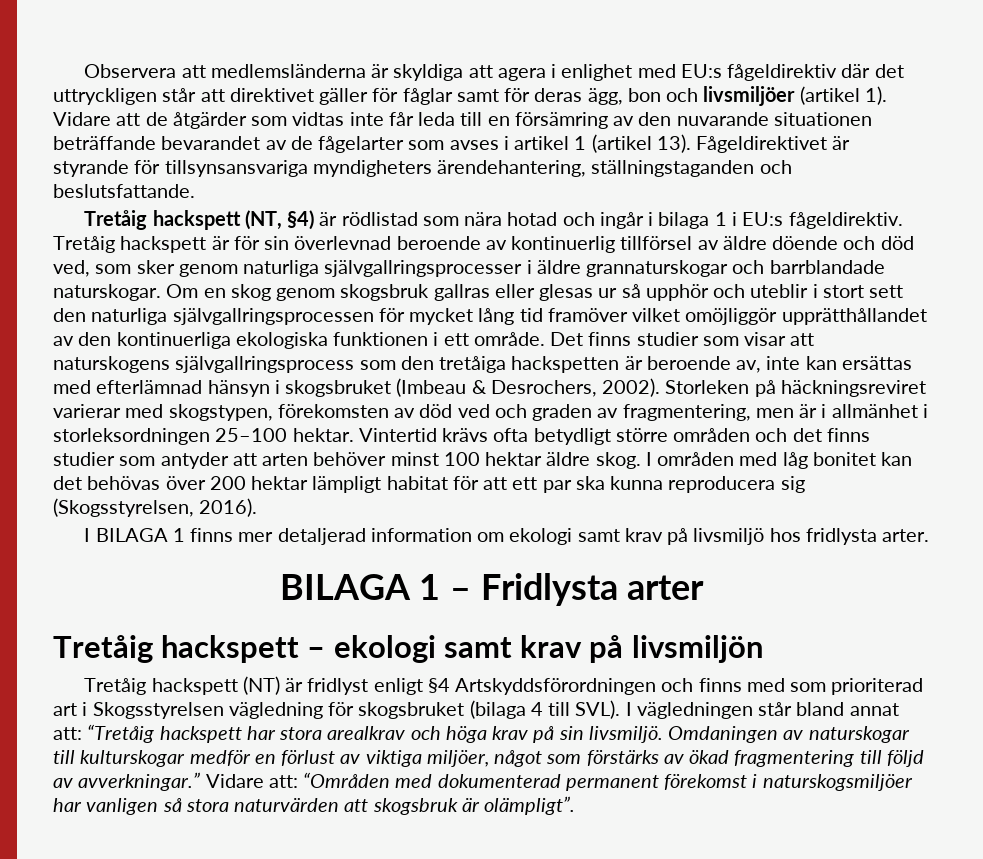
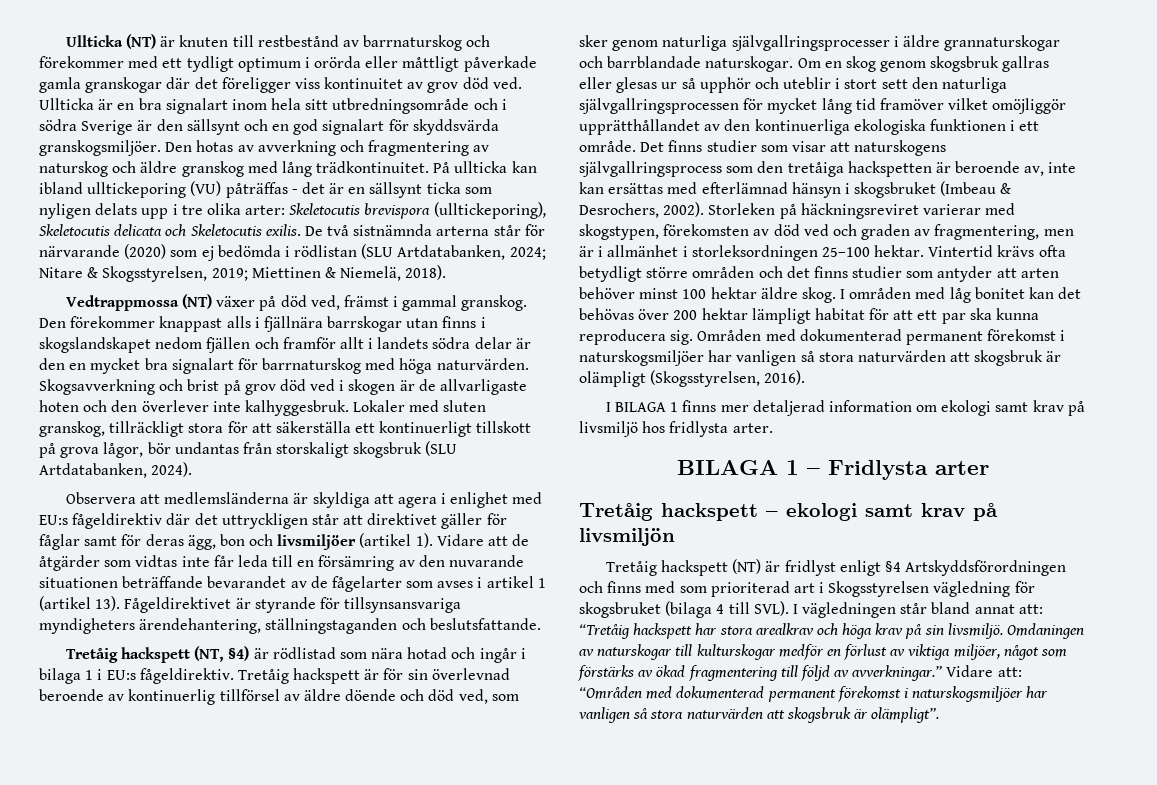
(84, 71) none -> [65,34,491,51] [39,56,537,72] [39,77,522,93] [39,98,507,114] [39,119,499,135] [39,140,490,156] [39,161,537,177] [39,181,492,198] [39,202,546,219] [39,224,545,236] [39,244,546,261] [39,265,447,282] [65,294,528,311] [39,316,486,332] [39,337,531,353] [39,358,529,374] [39,379,528,395] [39,400,487,416] [39,421,532,437] [39,441,458,458] [39,462,193,478] Ullticka (NT) är knuten till restbestånd av barrnaturskog och förekommer med ett tydligt optimum i orörda eller måttligt påverkade gamla granskogar där det föreligger viss kontinuitet av grov död ved. Ullticka är en bra signalart inom hela sitt utbredningsområde och i södra Sverige är den sällsynt och en god signalart för skyddsvärda granskogsmiljöer. Den hotas av avverkning och fragmentering av naturskog och äldre granskog med lång trädkontinuitet. På ullticka kan ibland ulltickeporing (VU) påträffas - det är en sällsynt ticka som nyligen delats upp i tre olika arter: Skeletocutis brevispora (ulltickeporing), Skeletocutis delicata och Skeletocutis exilis. De två sistnämnda arterna står för närvarande (2020) som ej bedömda i rödlistan (SLU Artdatabanken, 2024; Nitare & Skogsstyrelsen, 2019; Miettinen & Niemelä, 2018). // Vedtrappmossa (NT) växer på död ved, främst i gammal granskog. Den förekommer knappast alls i fjällnära barrskogar utan finns i skogslandskapet nedom fjällen och framför allt i landets södra delar är den en mycket bra signalart för barrnaturskog med höga naturvärden. Skogsavverkning och brist på grov död ved i skogen är de allvarligaste hoten och den överlever inte kalhyggesbruk. Lokaler med sluten granskog, tillräckligt stora för att säkerställa ett kontinuerligt tillskott på grova lågor, bör undantas från storskaligt skogsbruk (SLU Artdatabanken, 2024). //
[780,476,805,493] sig -> [670,329,1066,345] [579,350,1062,366] [579,371,646,387] sig. Områden med dokumenterad permanent förekomst i naturskogsmiljöer har vanligen så stora naturvärden att skogsbruk är olämpligt

